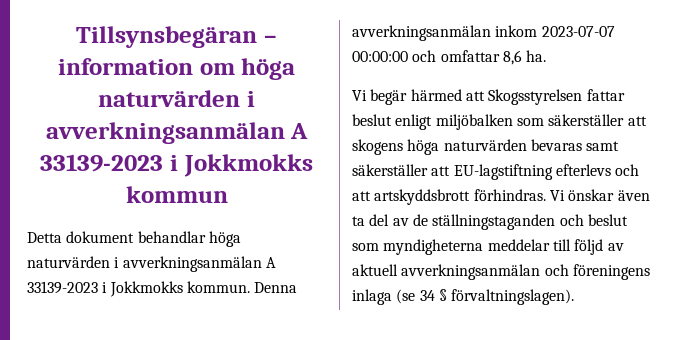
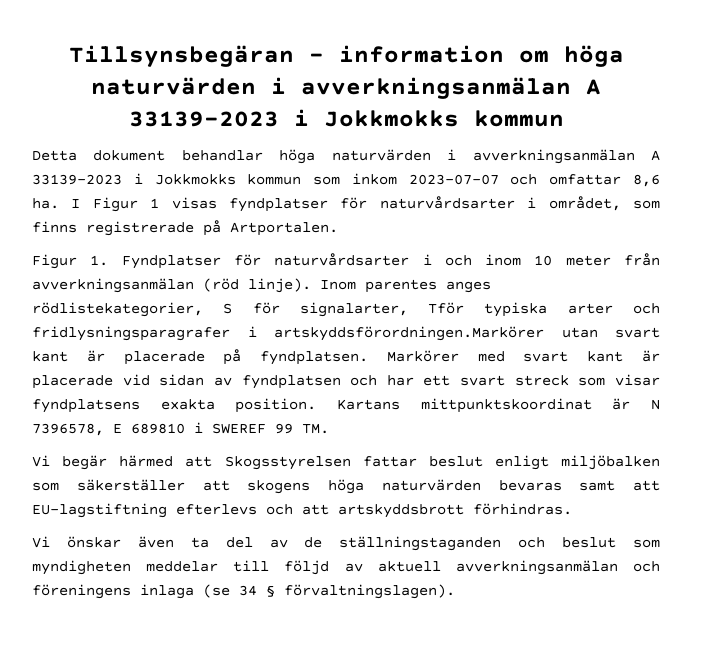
[186,281,298,293] [352,25,491,41] kommun. Denna avverkningsanmälan -> [247,174,341,185] kommun som
[352,51,408,62] 00:00:00 -> (499, 179) none
(547, 56) none -> [71,196,660,212] [32,220,338,236] [32,253,660,269] [32,278,491,293] [32,302,660,317] [32,326,660,341] [32,349,660,365] [32,374,660,389] [32,398,660,413] [32,422,329,436] I Figur 1 visas fyndplatser för naturvårdsarter i området, som finns registrerade på Artportalen. // Figur 1. Fyndplatser för naturvårdsarter i och inom 10 meter från avverkningsanmälan (röd linje). Inom parentes anges rödlistekategorier, S för signalarter, Tför typiska arter och fridlysningsparagrafer i artskyddsförordningen.Markörer utan svart kant är placerade på fyndplatsen. Markörer med svart kant är placerade vid sidan av fyndplatsen och har ett svart streck som visar fyndplatsens exakta position. Kartans mittpunktskoordinat är N 7396578, E 689810 i SWEREF 99 TM.
[352,164,428,176] säkerställer -> (616, 485) none
(546, 195) none -> (572, 509) //
[383,239,484,255] myndigheterna -> [32,560,131,575] myndigheten

